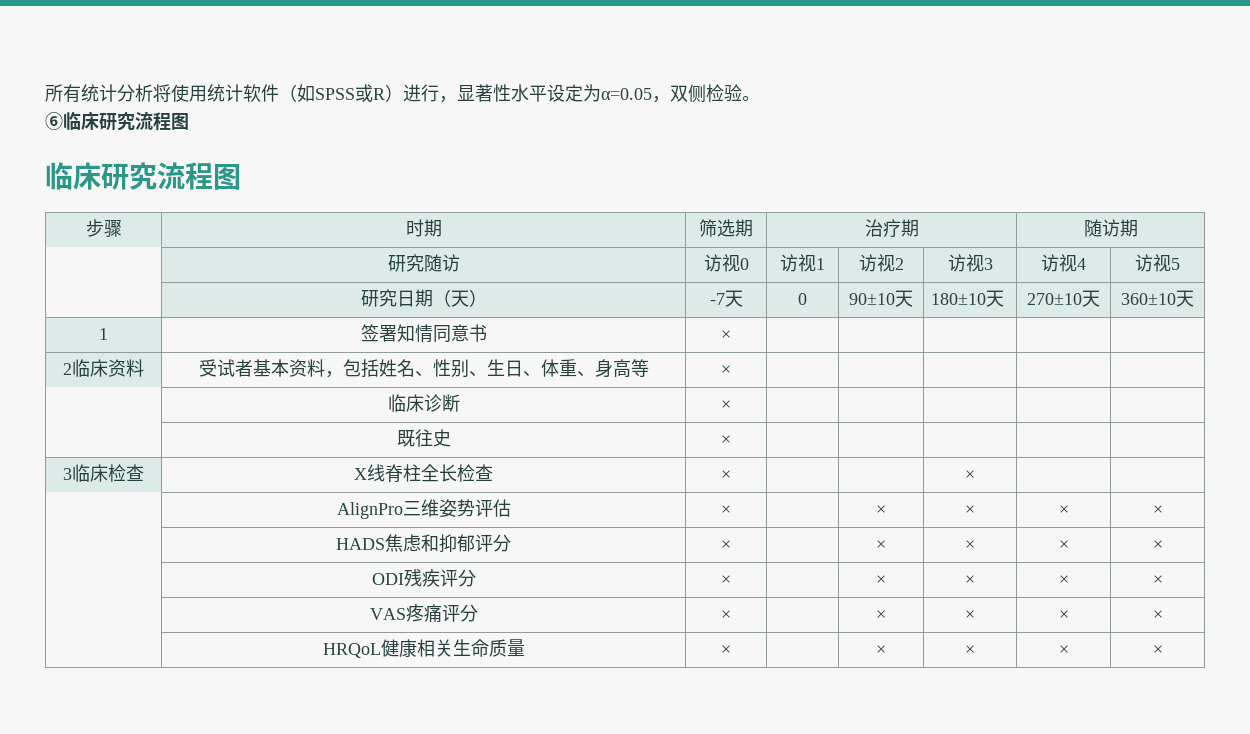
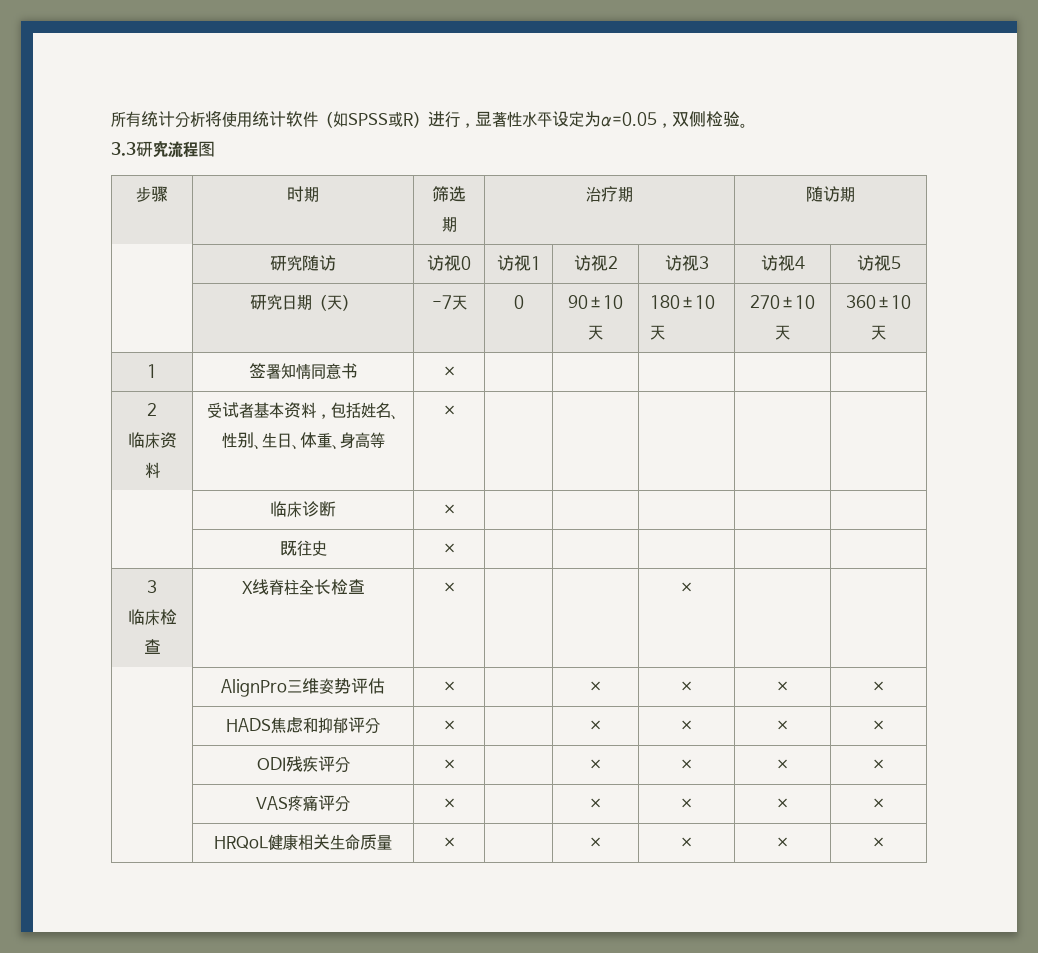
[45,111,189,131] [45,162,101,190] ⑥临床研究流程图 // 临床 -> [111,142,136,156] 3.3
(72, 369) none -> (157, 409) //
(72, 474) none -> (157, 586) //

